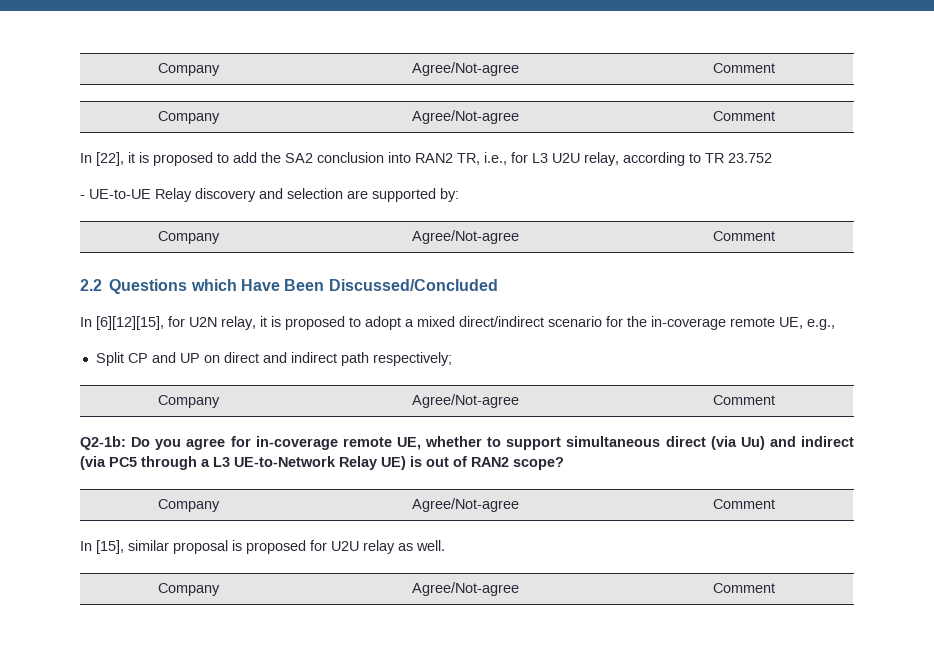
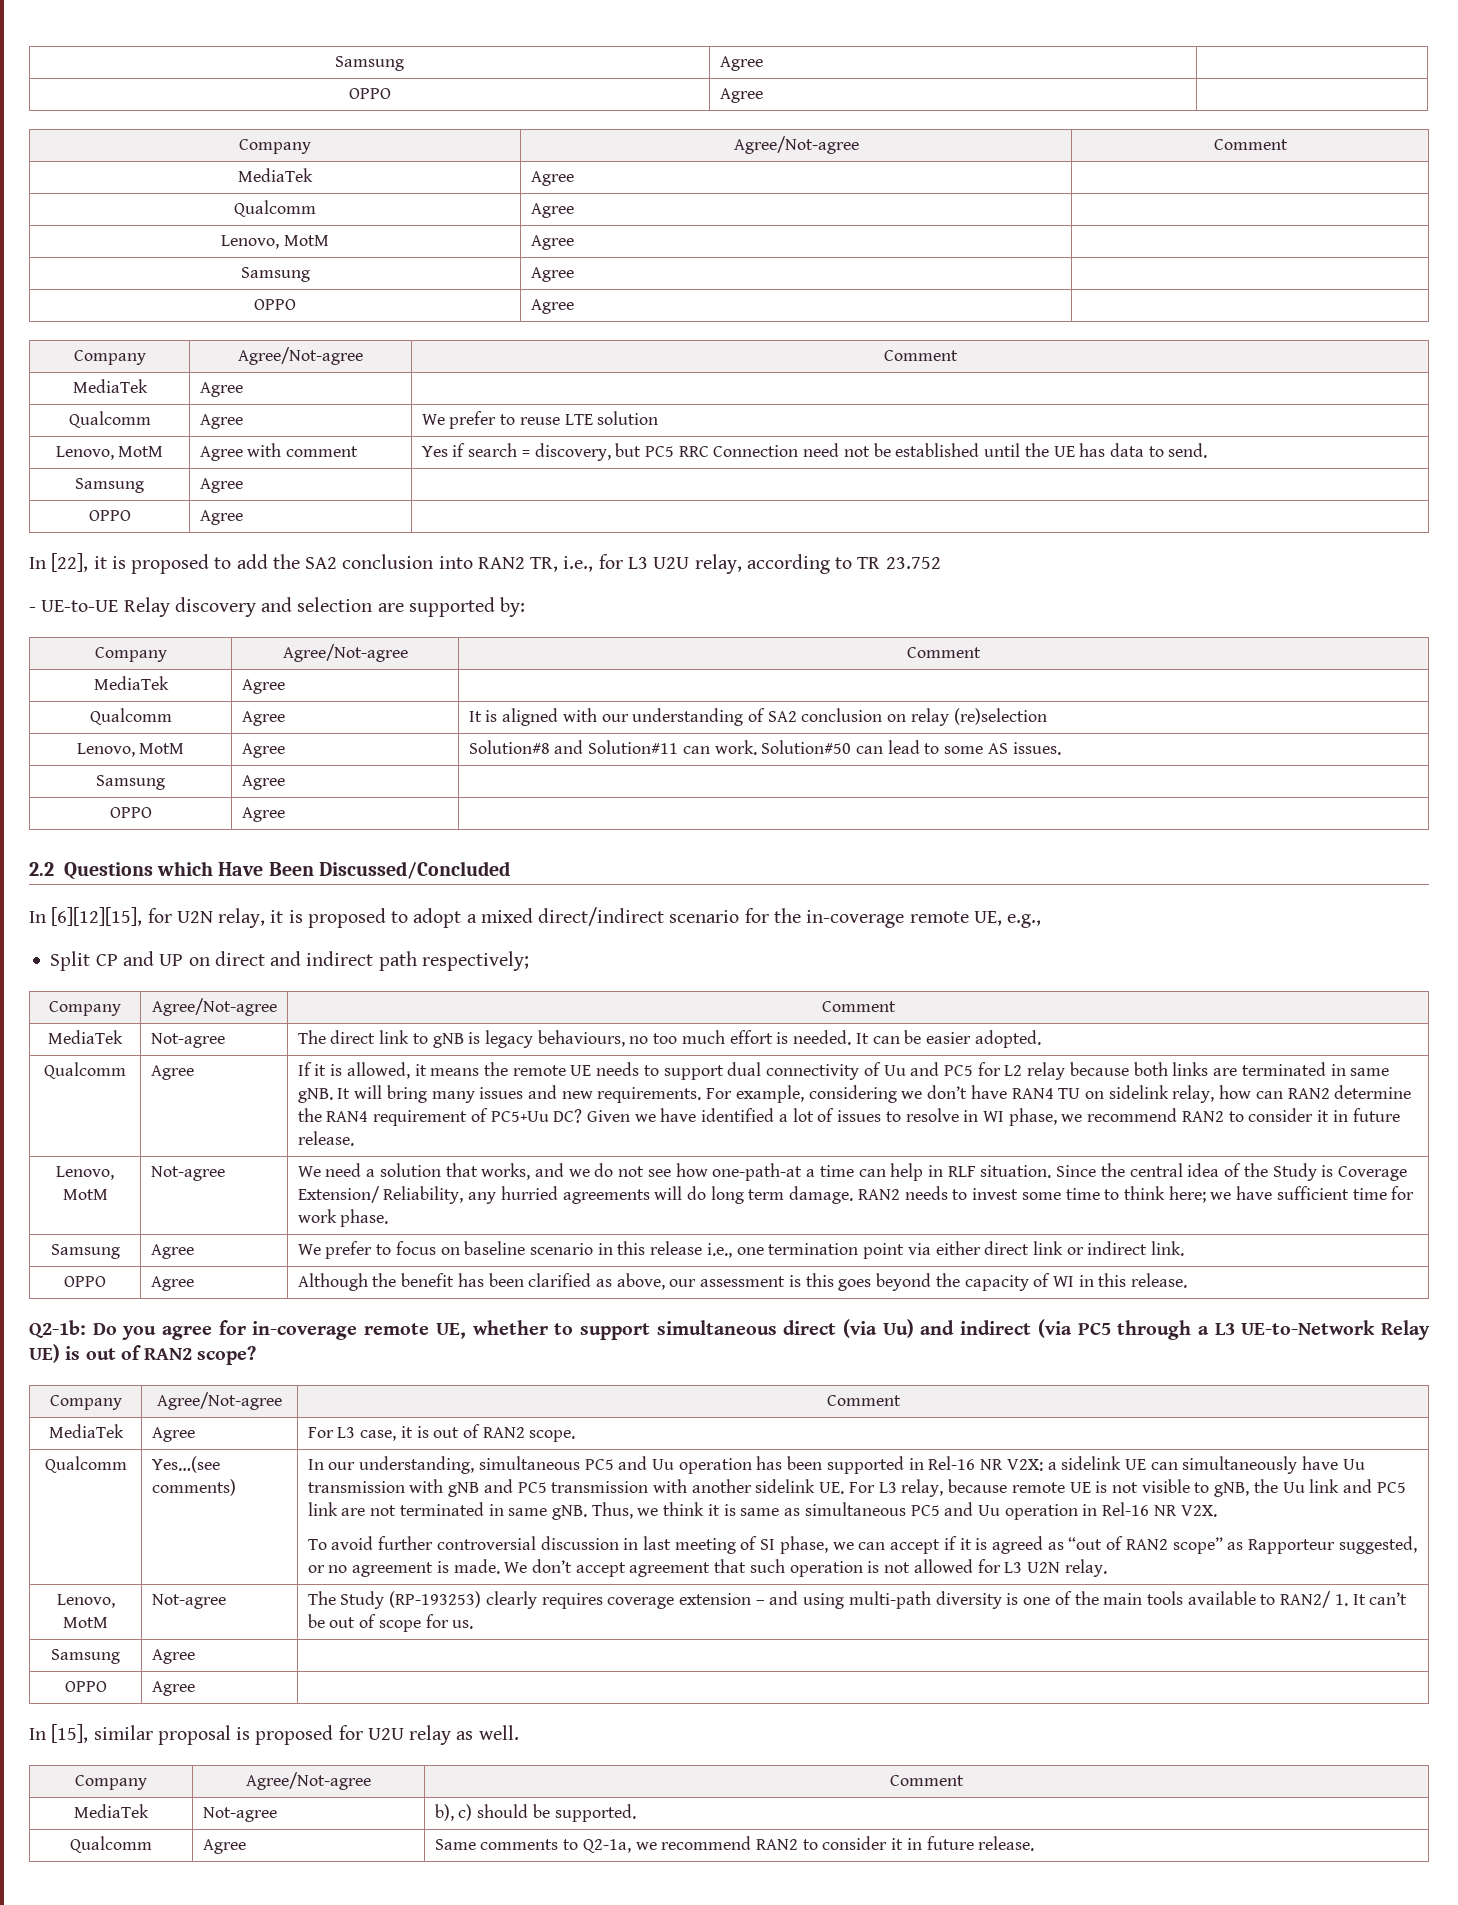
[157,63,220,76] [411,62,519,76] [713,63,775,73] [157,111,220,124] [411,110,519,124] [713,111,775,121] Company | Agree/Not-agree | Comment // Company | Agree/Not-agree | Comment -> [335,56,404,71] [719,56,763,71] [348,88,391,99] [719,88,763,103] [239,139,311,154] [733,136,859,154] [1213,139,1288,150] [238,168,313,182] [530,171,574,186] [234,200,316,217] [530,203,574,218] [221,235,329,249] [530,235,574,250] [240,267,310,282] [530,267,574,282] [254,299,296,310] [530,299,574,314] [73,350,146,365] [238,347,363,365] [883,350,958,361] [72,379,148,393] [199,382,243,397] [68,411,151,428] [199,414,243,429] [421,411,659,429] [55,446,164,460] [199,443,359,461] [421,443,1208,461] [75,478,144,493] [199,478,243,493] [88,510,131,521] [199,510,243,525] Samsung | Agree | // OPPO | Agree | // Company | Agree/Not-agree | Comment // MediaTek | Agree | // Qualcomm | Agree | // Lenovo, MotM | Agree | // Samsung | Agree | // OPPO | Agree | // Company | Agree/Not-agree | Comment // MediaTek | Agree | // Qualcomm | Agree | We prefer to reuse LTE solution // Lenovo, MotM | Agree with comment | Yes if search = discovery, but PC5 RRC Connection need not be established until the UE has data to send. // Samsung | Agree | // OPPO | Agree |
(775, 236) none -> [93,676,169,690] [241,679,285,694] [89,708,172,725] [241,711,285,726] [468,708,1047,726] [76,743,185,757] [241,743,285,758] [468,740,1061,755] [96,775,165,790] [241,775,285,790] [109,807,152,818] [241,807,285,822] // MediaTek | Agree | // Qualcomm | Agree | It is aligned with our understanding of SA2 conclusion on relay (re)selection // Lenovo, MotM | Agree | Solution#8 and Solution#11 can work. Solution#50 can lead to some AS issues. // Samsung | Agree | // OPPO | Agree |
(775, 400) none -> [48,1030,123,1044] [150,1033,225,1048] [297,1030,1041,1048] [44,1062,126,1079] [150,1065,194,1080] [297,1062,1390,1080] [297,1085,1412,1103] [297,1108,1400,1126] [297,1131,354,1146] [56,1166,114,1180] [62,1189,108,1200] [150,1166,225,1181] [297,1163,1407,1181] [297,1186,1415,1204] [297,1209,389,1227] [50,1244,120,1259] [150,1244,194,1259] [297,1241,1185,1259] [64,1276,106,1287] [150,1276,194,1291] [297,1273,1188,1291] // MediaTek | Not-agree | The direct link to gNB is legacy behaviours, no too much effort is needed. It can be easier adopted. // Qualcomm | Agree | If it is allowed, it means the remote UE needs to support dual connectivity of Uu and PC5 for L2 relay because both links are terminated in same gNB. It will bring many issues and new requirements. For example, considering we don’t have RAN4 TU on sidelink relay, how can RAN2 determine the RAN4 requirement of PC5+Uu DC? Given we have identified a lot of issues to resolve in WI phase, we recommend RAN2 to consider it in future release. // Lenovo, MotM | Not-agree | We need a solution that works, and we do not see how one-path-at a time can help in RLF situation. Since the central idea of the Study is Coverage Extension/ Reliability, any hurried agreements will do long term damage. RAN2 needs to invest some time to think here; we have sufficient time for work phase. // Samsung | Agree | We prefer to focus on baseline scenario in this release i.e., one termination point via either direct link or indirect link. // OPPO | Agree | Although the benefit has been clarified as above, our assessment is this goes beyond the capacity of WI in this release.
(775, 504) none -> [48,1424,124,1438] [151,1427,195,1442] [307,1424,576,1442] [44,1456,127,1473] [151,1456,220,1473] [151,1479,236,1496] [307,1456,1365,1474] [307,1479,1406,1497] [307,1502,1217,1520] [307,1536,1417,1554] [307,1559,1107,1577] [56,1594,115,1608] [63,1617,108,1628] [151,1594,226,1609] [307,1591,1408,1609] [307,1614,474,1632] [51,1649,120,1664] [151,1649,195,1664] [64,1681,107,1692] [151,1681,195,1696] // MediaTek | Agree | For L3 case, it is out of RAN2 scope. // Qualcomm | Yes…(see comments) | In our understanding, simultaneous PC5 and Uu operation has been supported in Rel-16 NR V2X: a sidelink UE can simultaneously have Uu transmission with gNB and PC5 transmission with another sidelink UE. For L3 relay, because remote UE is not visible to gNB, the Uu link and PC5 link are not terminated in same gNB. Thus, we think it is same as simultaneous PC5 and Uu operation in Rel-16 NR V2X. // To avoid further controversial discussion in last meeting of SI phase, we can accept if it is agreed as “out of RAN2 scope” as Rapporteur suggested, or no agreement is made. We don’t accept agreement that such operation is not allowed for L3 U2N relay. // Lenovo, MotM | Not-agree | The Study (RP-193253) clearly requires coverage extension – and using multi-path diversity is one of the main tools available to RAN2/ 1. It can’t be out of scope for us. // Samsung | Agree | // OPPO | Agree |
(775, 588) none -> [74,1804,149,1818] [202,1807,277,1822] [434,1804,636,1822] [70,1836,152,1853] [202,1839,246,1854] [434,1836,1035,1853] // MediaTek | Not-agree | b), c) should be supported. // Qualcomm | Agree | Same comments to Q2-1a, we recommend RAN2 to consider it in future release.

